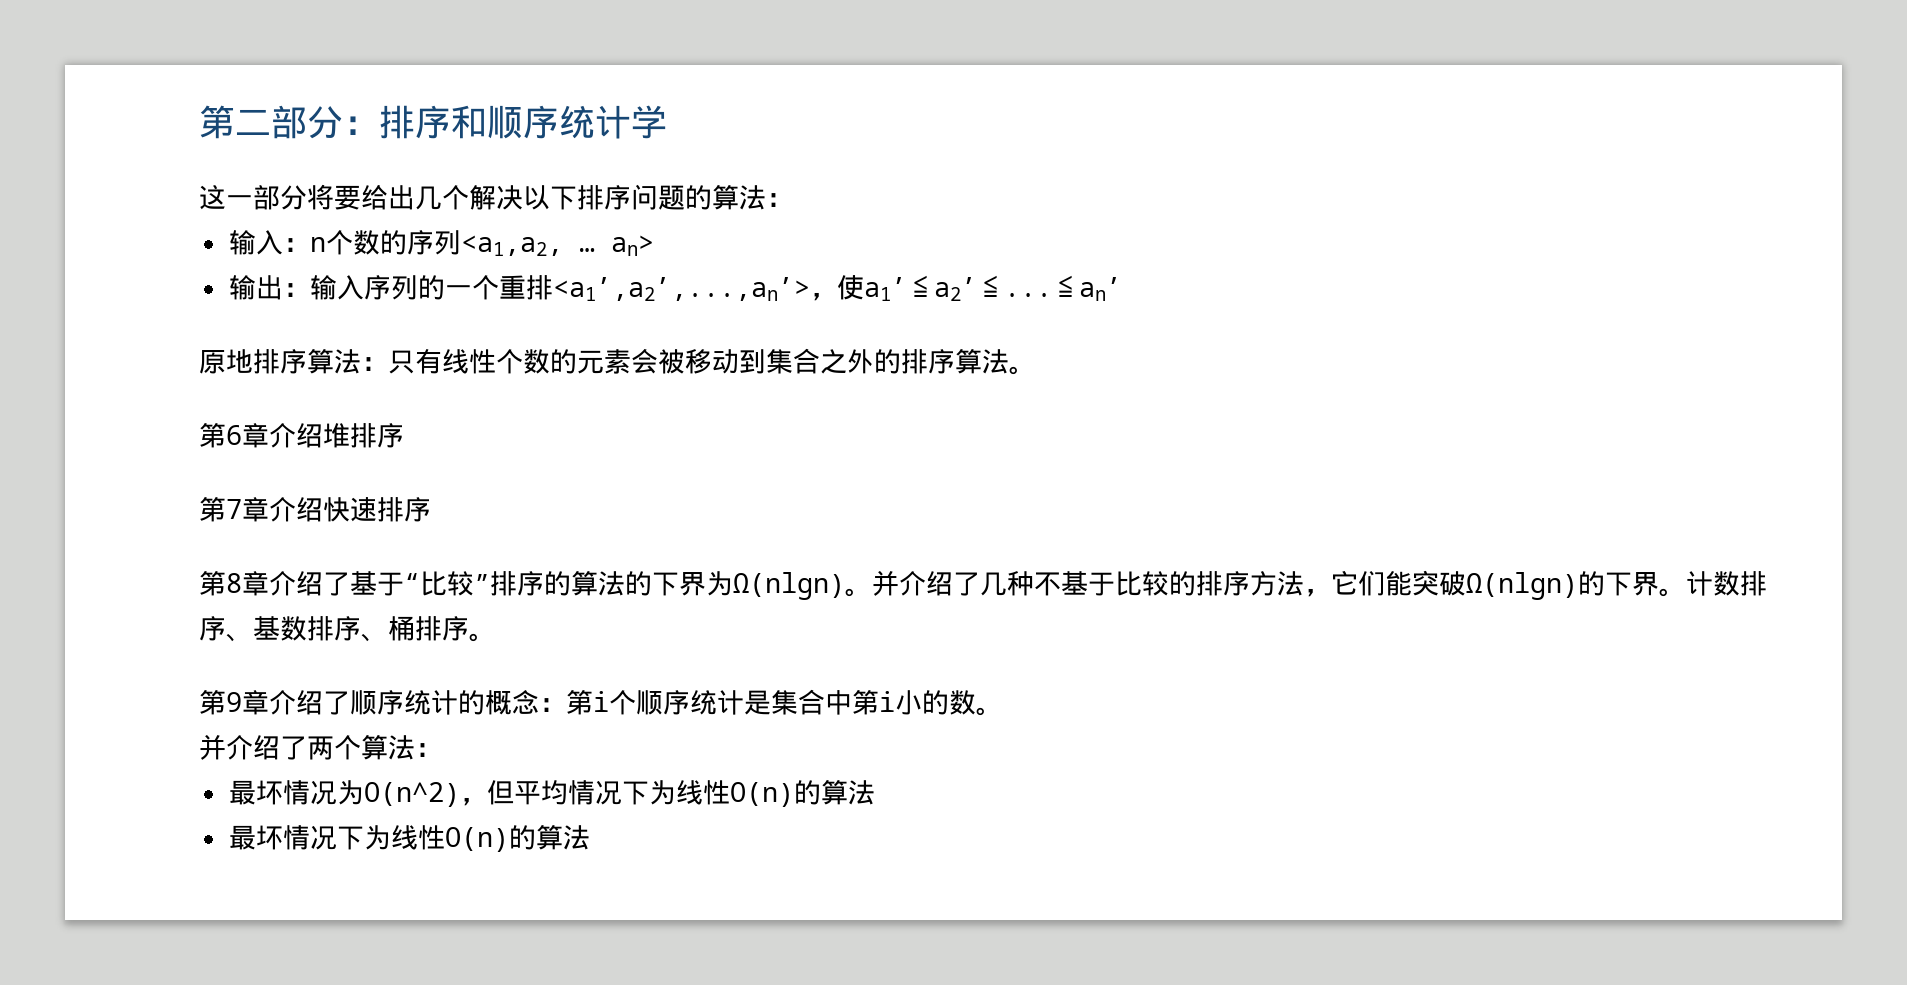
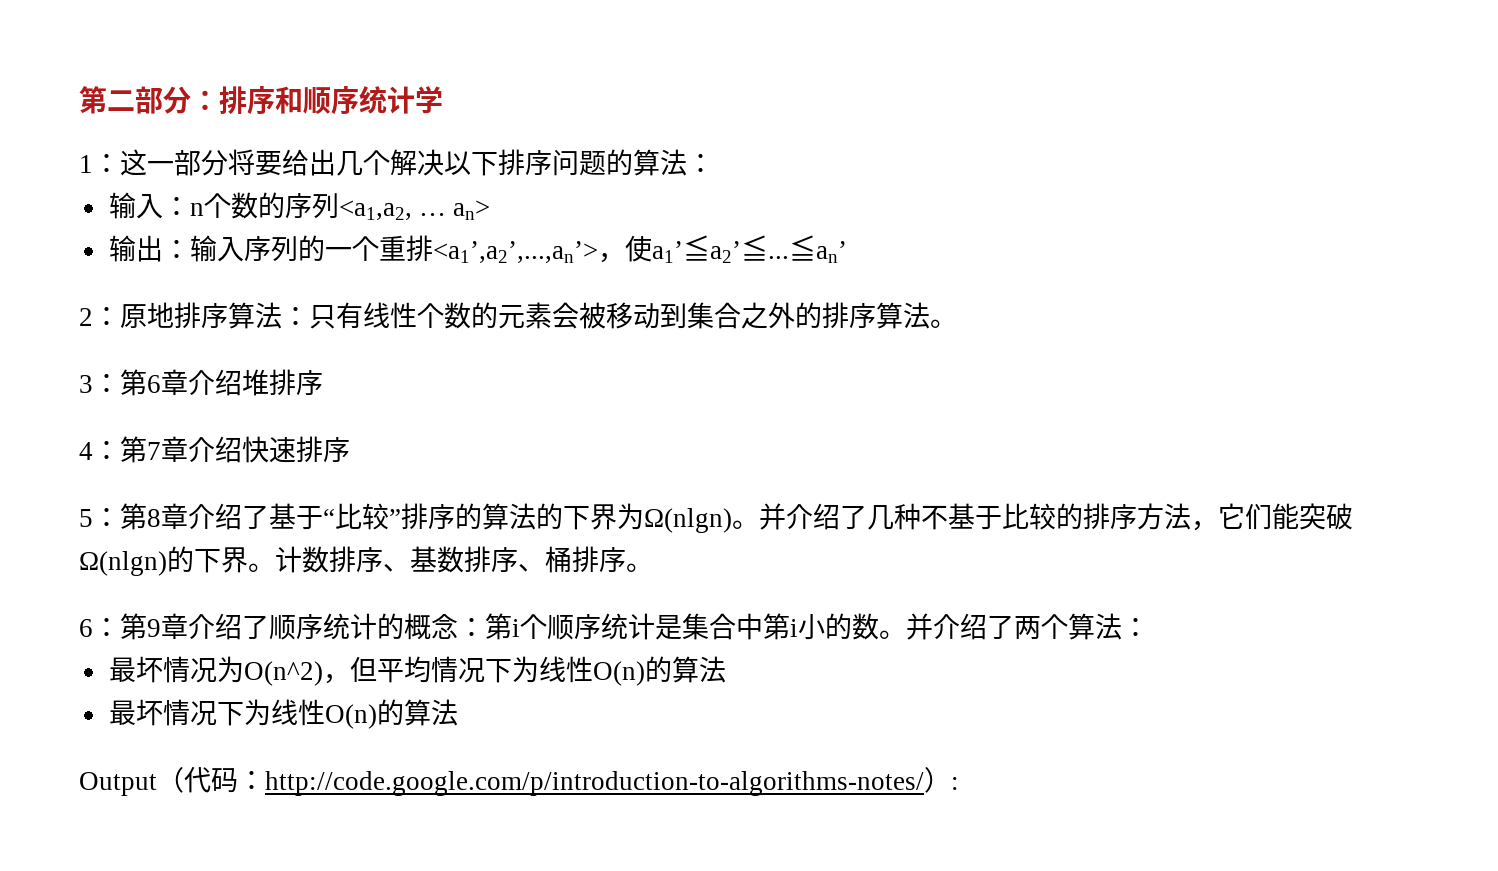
(667, 122) none -> [79,153,120,173] 1：
(1122, 288) none -> [79,306,120,326] 2：
(1036, 370) none -> [79,373,120,393] 3：
(404, 435) none -> [79,440,120,460] 4：
(431, 509) none -> [79,507,120,527] 5：
(496, 637) none -> [79,617,120,637] 6：
(1003, 711) // -> (906, 634) none
(590, 837) none -> [79,766,959,796] // Output（代码：http://code.google.com/p/introduction-to-algorithms-notes/）:

